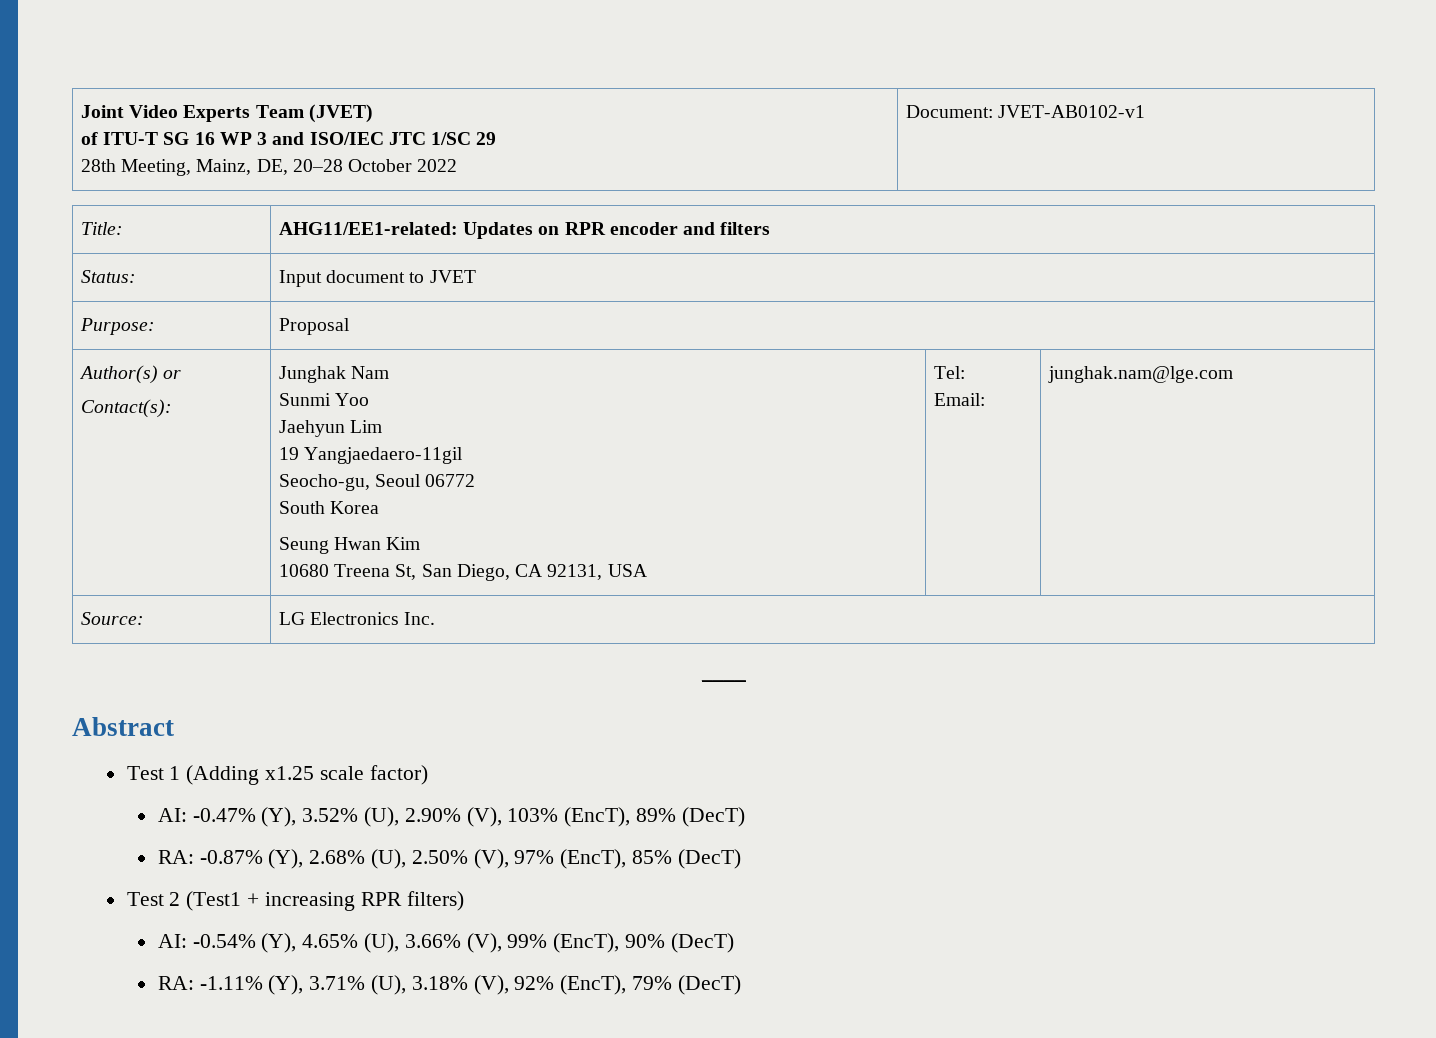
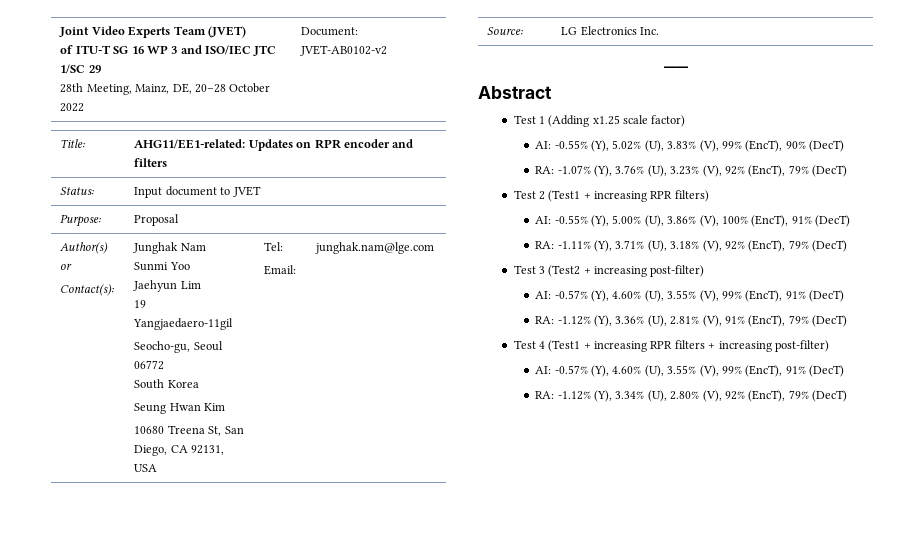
[997,105,1145,118] JVET-AB0102-v1 -> [300,45,388,56] JVET-AB0102-v2
[192,807,745,827] [157,849,672,869] -0.47% (Y), 3.52% (U), 2.90% (V), 103% (EncT), 89% (DecT) // RA: -0.87% (Y), 2.68% (U), 2.50% (V), 97% (EncT), 85% -> [554,140,845,152] [535,165,809,177] -0.55% (Y), 5.02% (U), 3.83% (V), 99% (EncT), 90% (DecT) // RA: -1.07% (Y), 3.76% (U), 3.23% (V), 92% (EncT), 79%
[192,933,665,953] -0.54% (Y), 4.65% (U), 3.66% (V), 99% (EncT), 90% -> [554,215,812,227] -0.55% (Y), 5.00% (U), 3.86% (V), 100% (EncT), 91%
(741, 985) none -> [513,265,705,277] [535,290,845,302] [535,315,848,327] [513,340,829,352] [535,365,845,377] [535,390,848,402] // Test 3 (Test2 + increasing post-filter) // AI: -0.57% (Y), 4.60% (U), 3.55% (V), 99% (EncT), 91% (DecT) // RA: -1.12% (Y), 3.36% (U), 2.81% (V), 91% (EncT), 79% (DecT) // Test 4 (Test1 + increasing RPR filters + increasing post-filter) // AI: -0.57% (Y), 4.60% (U), 3.55% (V), 99% (EncT), 91% (DecT) // RA: -1.12% (Y), 3.34% (U), 2.80% (V), 92% (EncT), 79% (DecT)

